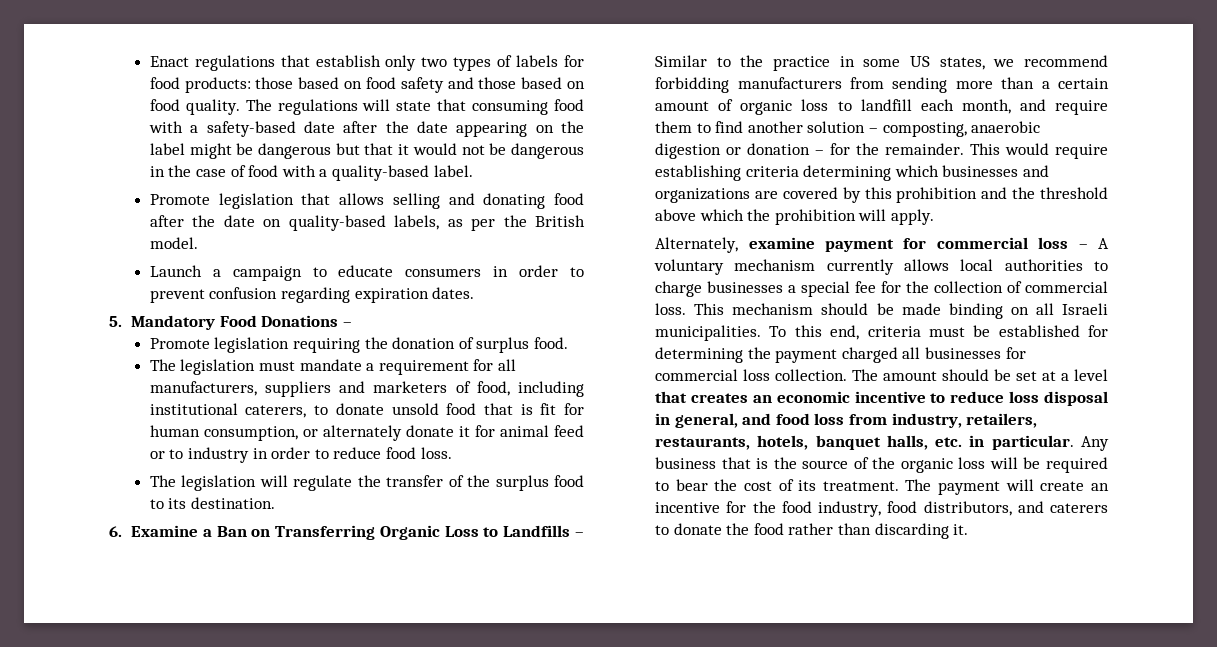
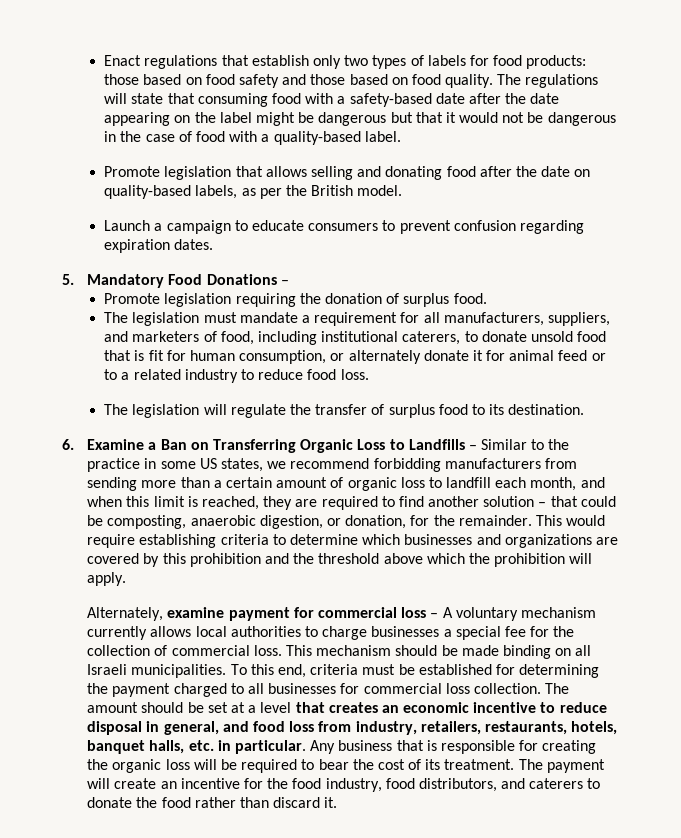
[493,265,559,277] in order -> (379, 227) none
[265,381,332,397] suppliers -> [547,312,610,326] suppliers,
[187,447,311,463] industry in order -> [121,369,238,383] a related industry
[467,475,491,487] the -> (385, 409) none
[1055,100,1108,115] [655,121,693,133] require them -> [87,496,378,510] when this limit is reached, they are required
[882,121,1041,137] [655,143,825,159] composting, anaerobic digestion or donation – -> [550,496,616,507] [87,515,407,529] that could be composting, anaerobic digestion, or donation,
[803,165,892,181] determining -> [272,534,358,545] to determine
(898, 355) none -> [230,683,244,694] to
[1009,391,1040,403] loss -> (607, 707) none
[773,457,869,469] the source of -> [440,740,597,754] responsible for creating
[874,523,949,539] discarding -> [273,797,321,808] discard

